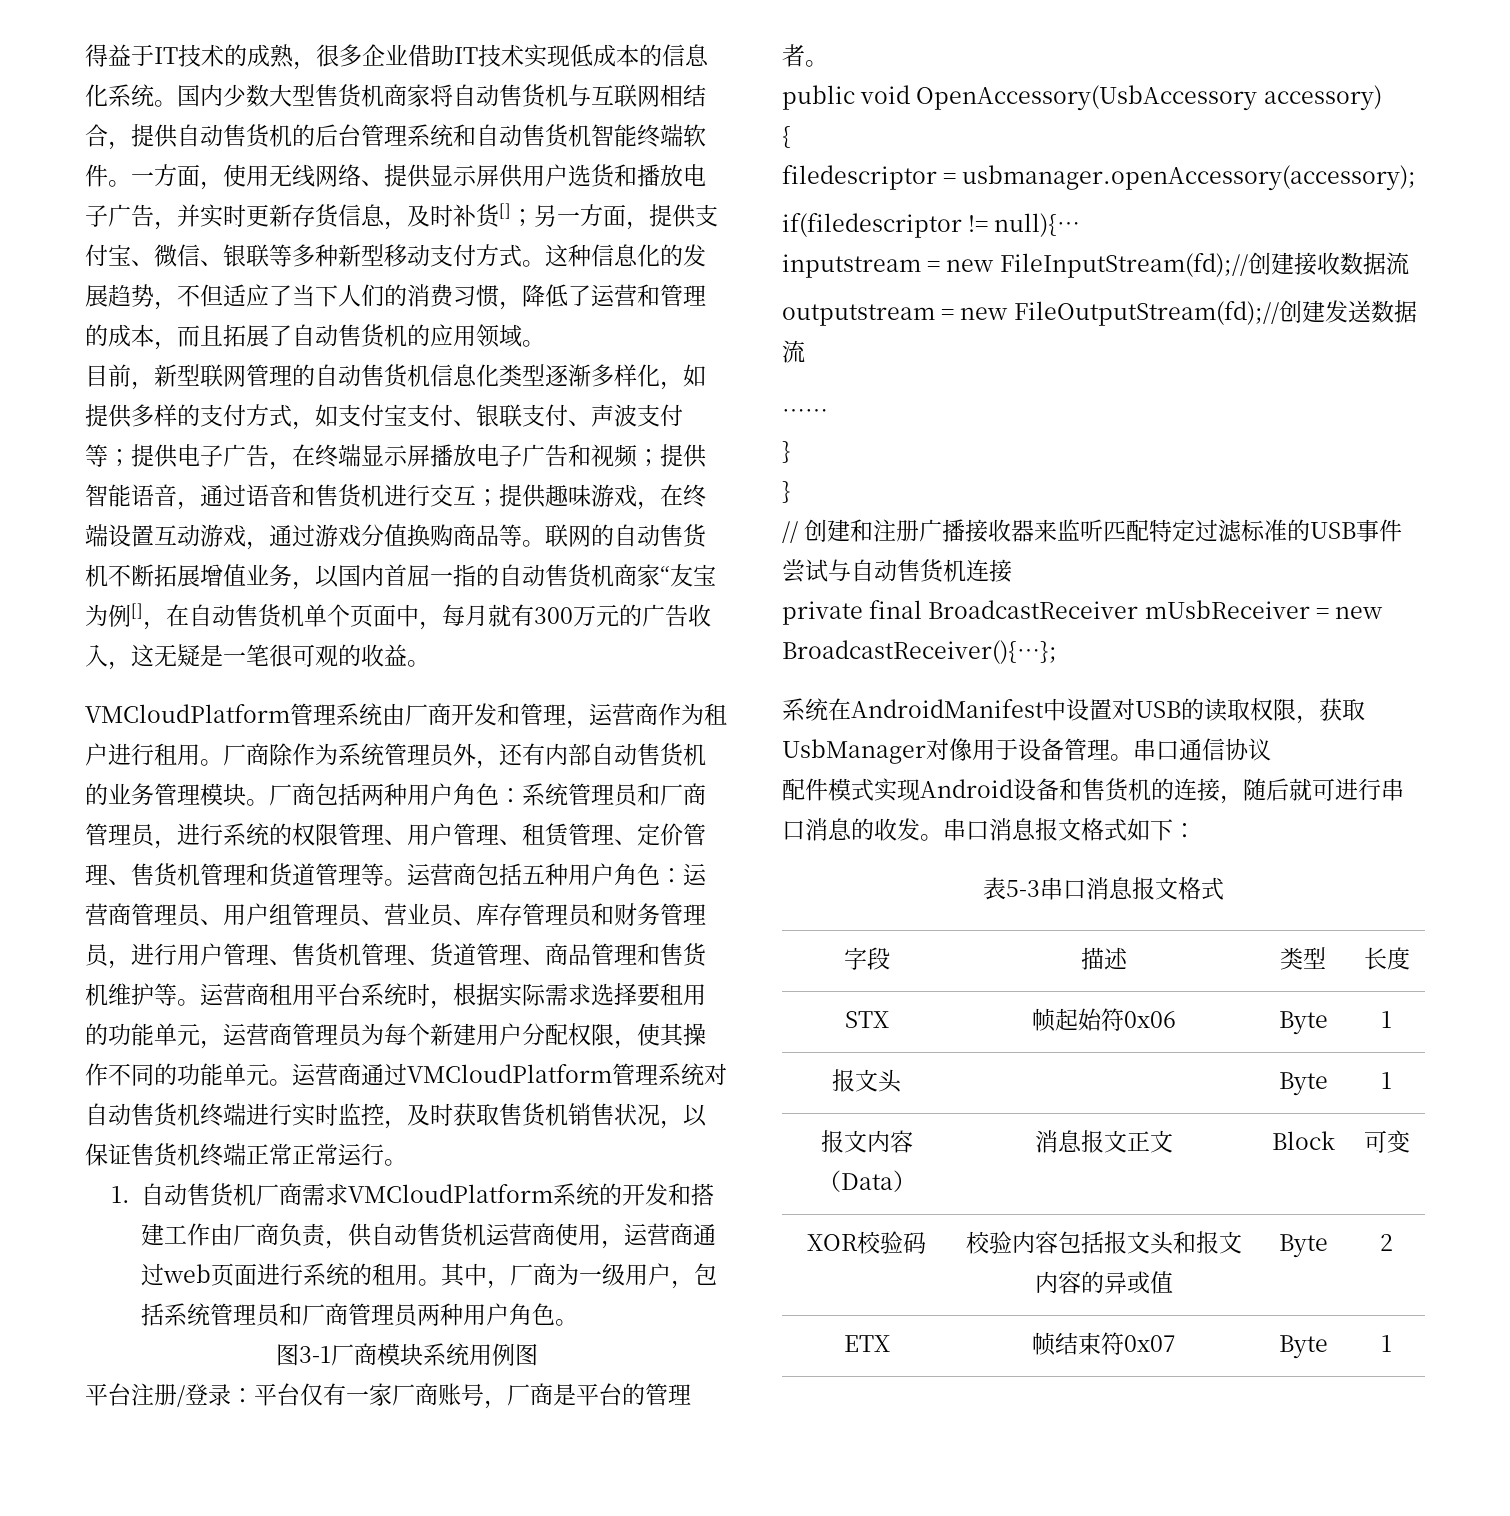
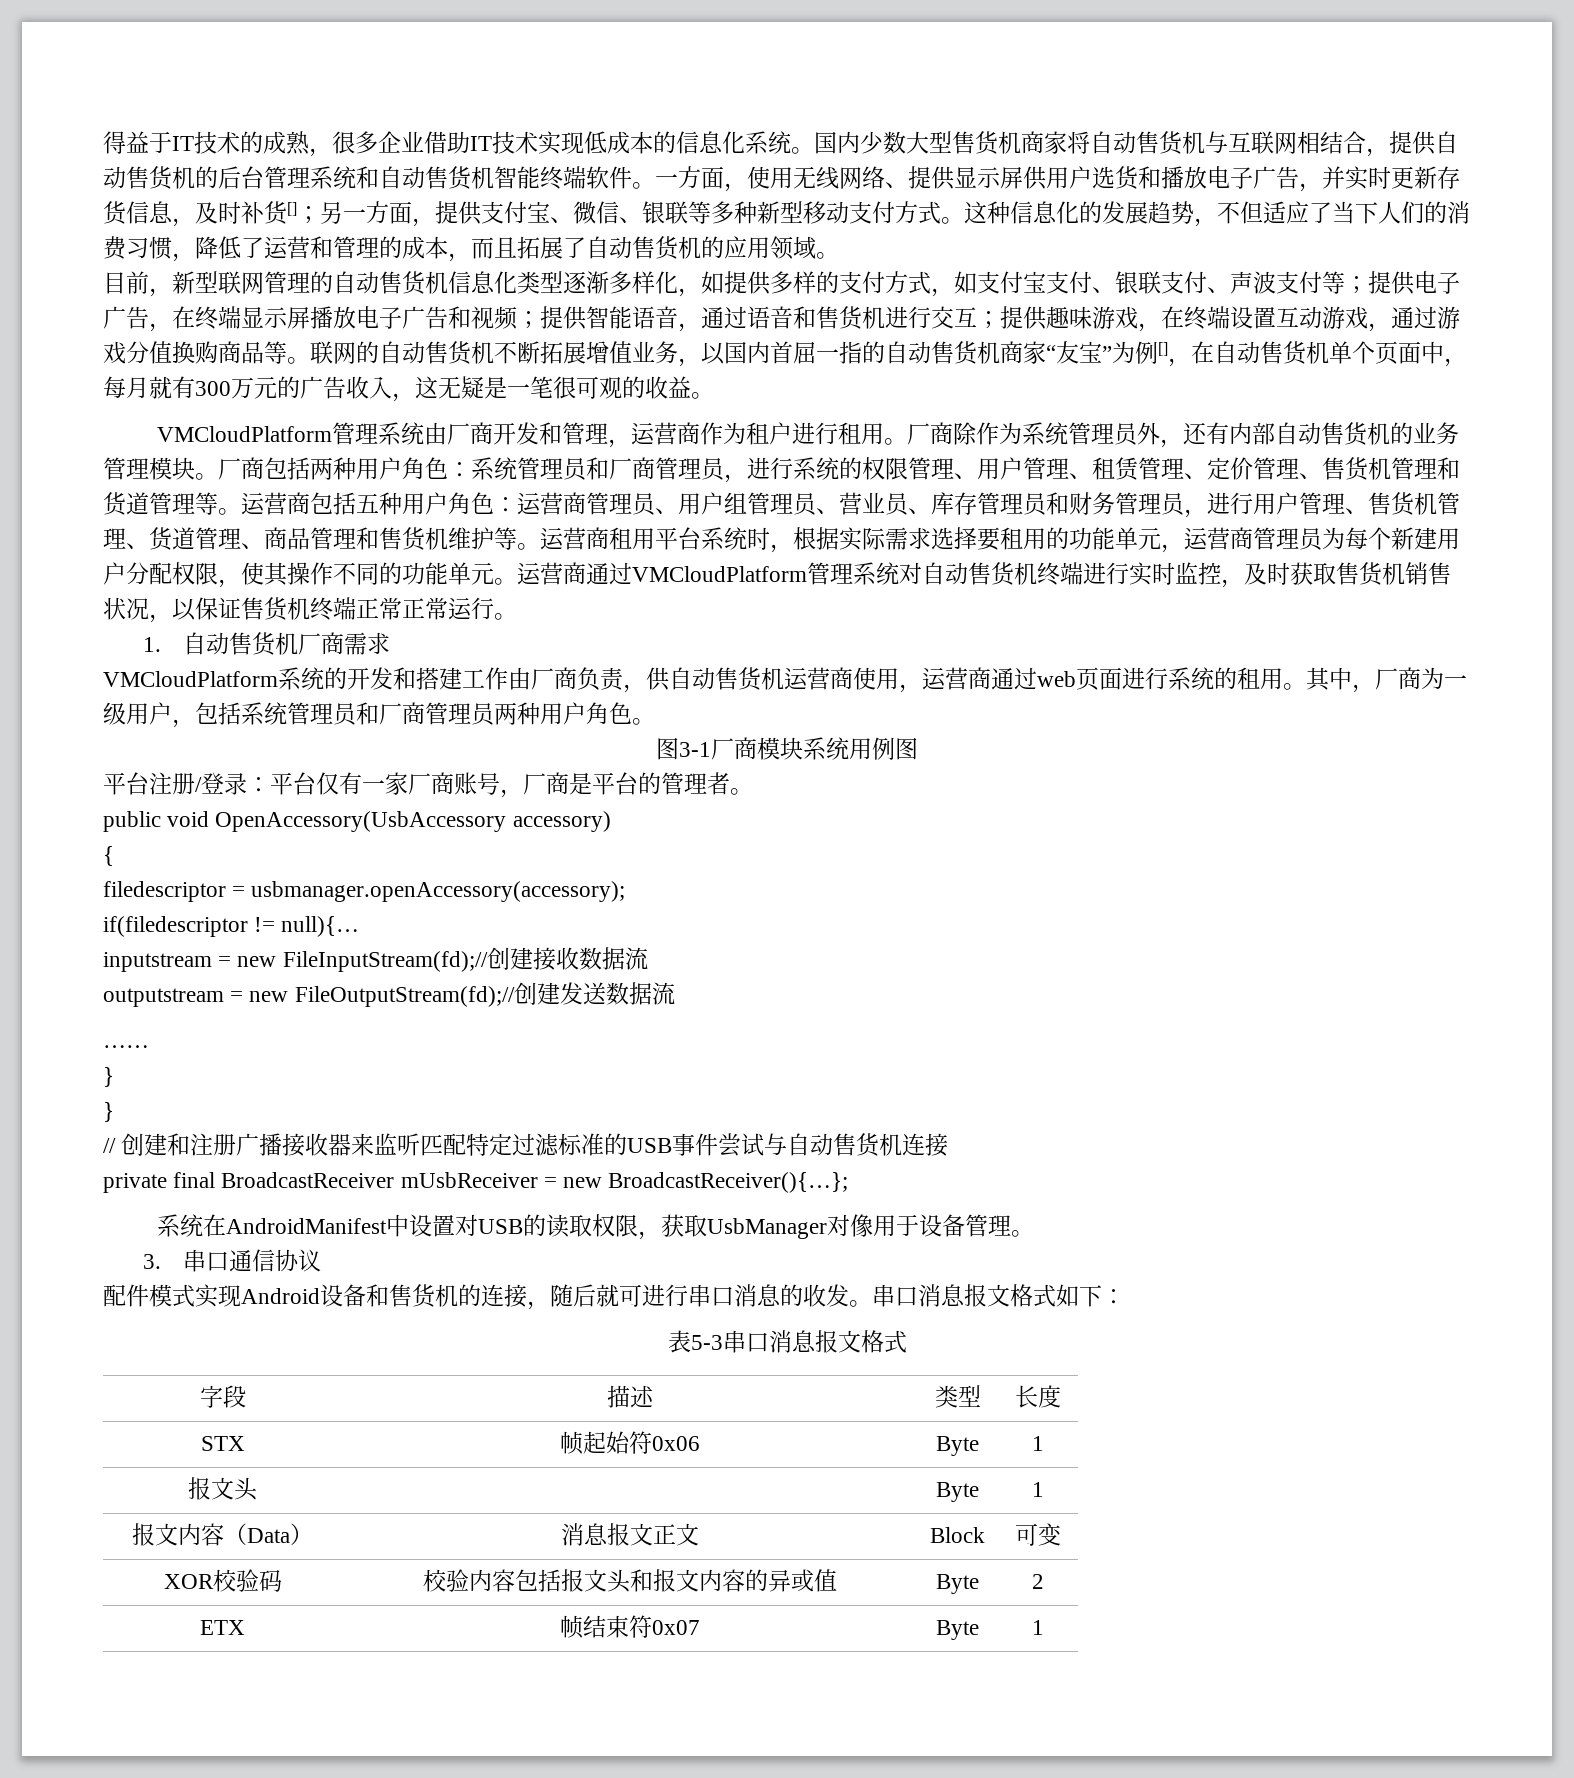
(716, 575) none -> [1102,346,1112,361] ”
(349, 1194) none -> (390, 643) //
(1133, 757) none -> [142,1254,161,1269] // 3.

